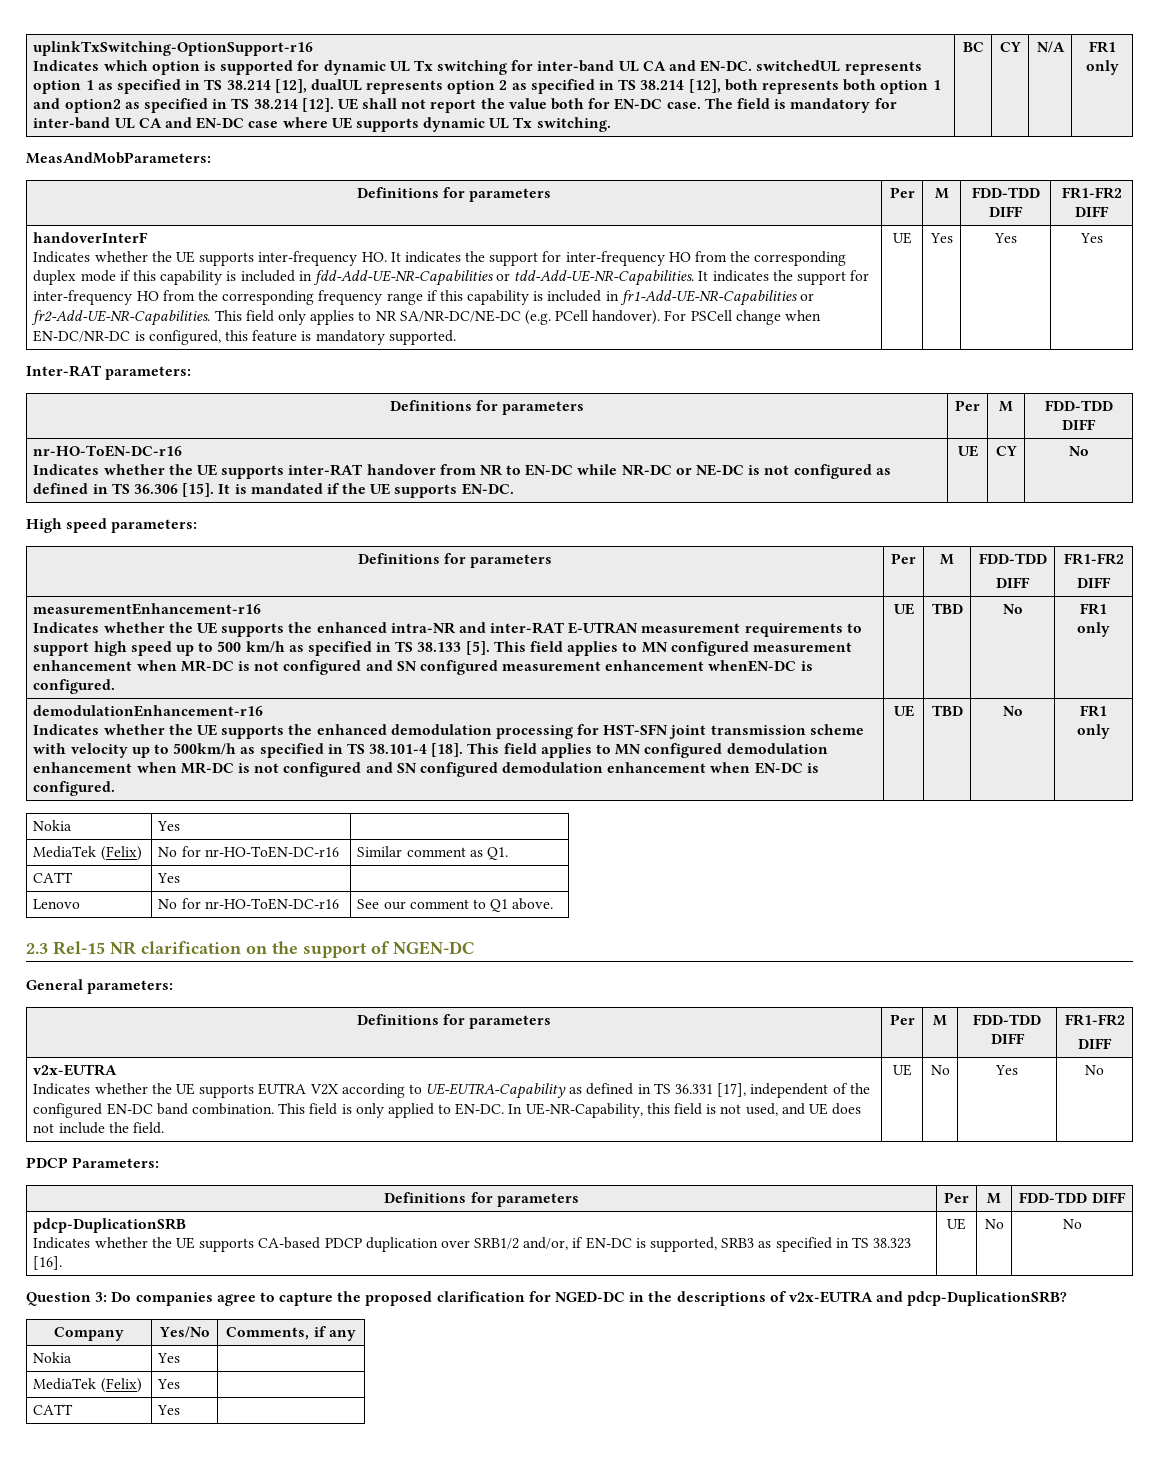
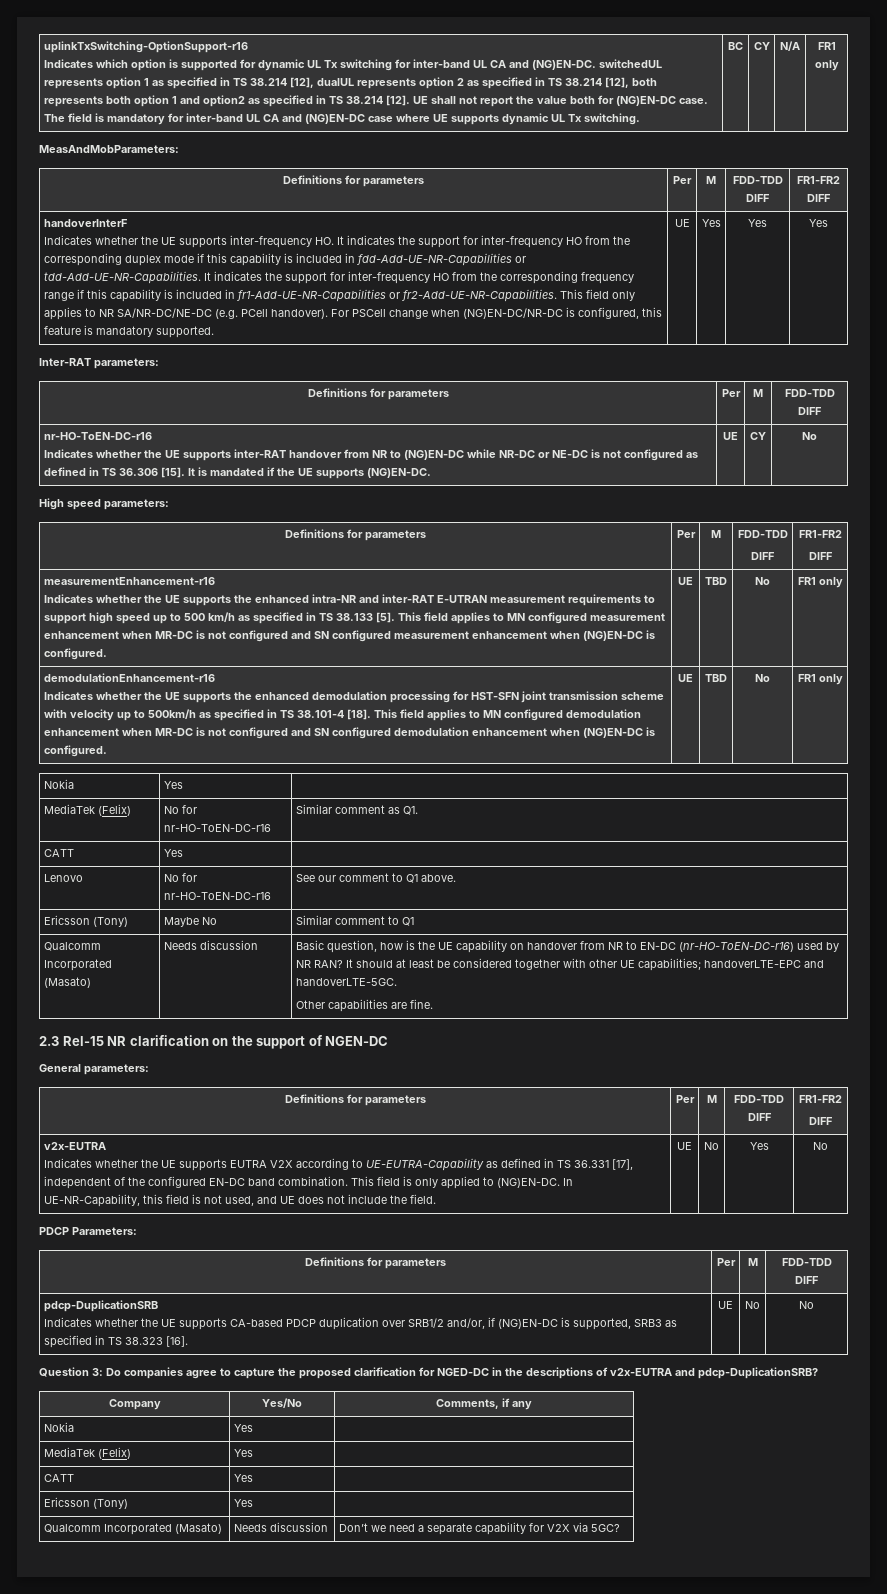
[700,60,753,72] EN-DC. -> [531,60,596,70] (NG)EN-DC.
[614,98,663,110] EN-DC -> [615,96,676,106] (NG)EN-DC
[196,117,245,129] EN-DC -> [304,114,365,124] (NG)EN-DC
[33,330,131,342] EN-DC/NR-DC -> [462,308,563,319] (NG)EN-DC/NR-DC
[525,464,574,476] EN-DC -> [403,450,464,460] (NG)EN-DC
[461,483,514,495] EN-DC. -> [366,468,431,478] (NG)EN-DC.
[708,660,797,672] whenEN-DC -> [549,631,643,641] when (NG)EN-DC
[754,762,803,774] EN-DC -> [582,728,643,738] (NG)EN-DC
(554, 904) none -> [43,915,128,927] [163,917,217,927] [295,915,414,926] [43,942,101,951] [43,959,112,971] [43,977,91,988] [163,940,258,950] [295,940,839,953] [295,958,824,971] [295,978,397,986] [295,999,433,1012] // Ericsson (Tony) | Maybe No | Similar comment to Q1 // Qualcomm Incorporated (Masato) | Needs discussion | Basic question, how is the UE capability on handover from NR to EN-DC (nr-HO-ToEN-DC-r16) used by NR RAN? It should at least be considered together with other UE capabilities; handoverLTE-EPC and handoverLTE-5GC. // Other capabilities are fine.
[455,1103,505,1115] EN-DC. -> [496,1178,560,1188] (NG)EN-DC.
[585,1237,632,1249] EN-DC -> [497,1319,558,1329] (NG)EN-DC
(181, 1410) none -> [43,1497,128,1509] [233,1499,253,1507] [43,1523,222,1535] [233,1522,328,1532] [338,1522,620,1535] // Ericsson (Tony) | Yes | // Qualcomm Incorporated (Masato) | Needs discussion | Don’t we need a separate capability for V2X via 5GC?

